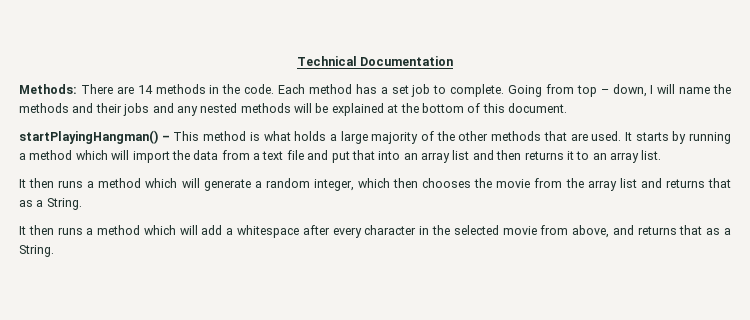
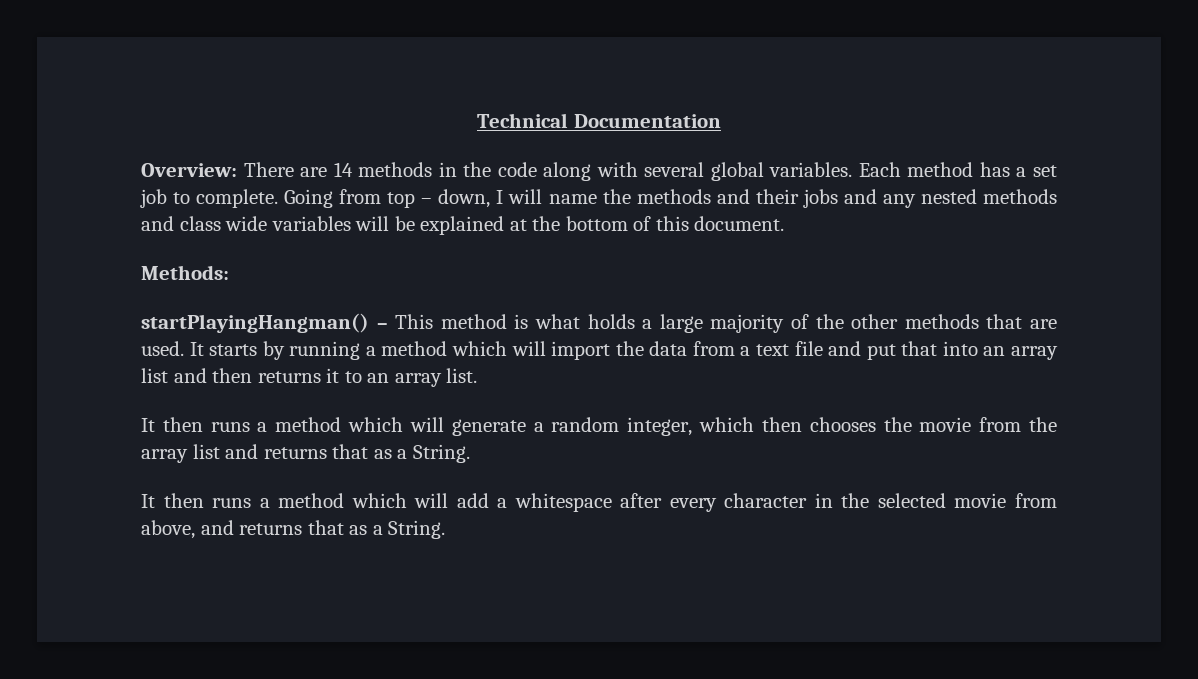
[19,84,77,94] Methods: -> [141,163,237,177] Overview:
[244,84,275,94] code. -> [497,162,853,181] code along with several global variables.
(291, 108) none -> [141,216,351,231] and class wide variables
(567, 108) none -> [141,265,229,280] // Methods:

